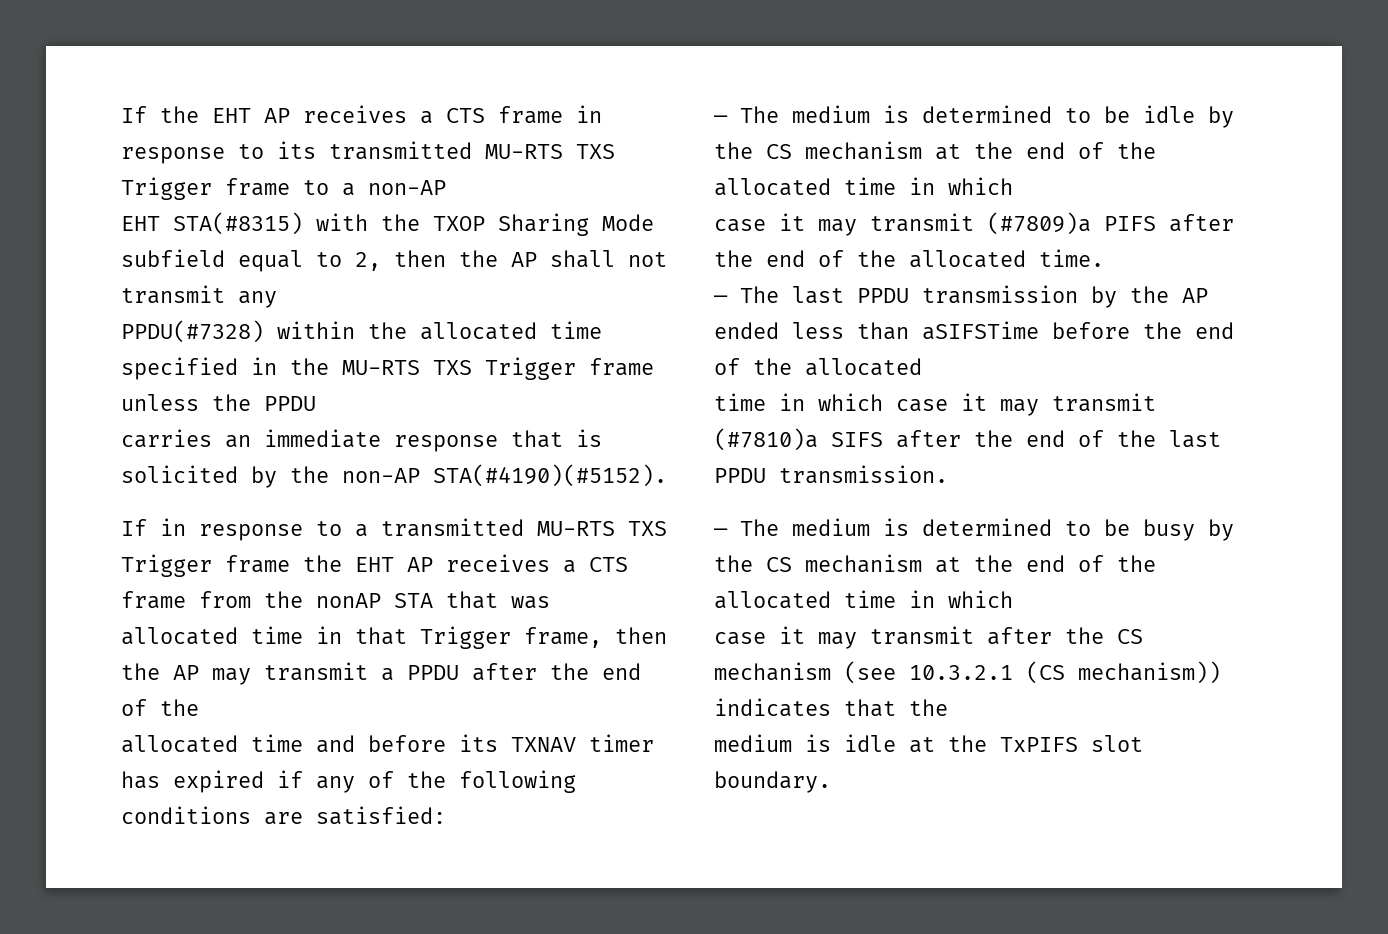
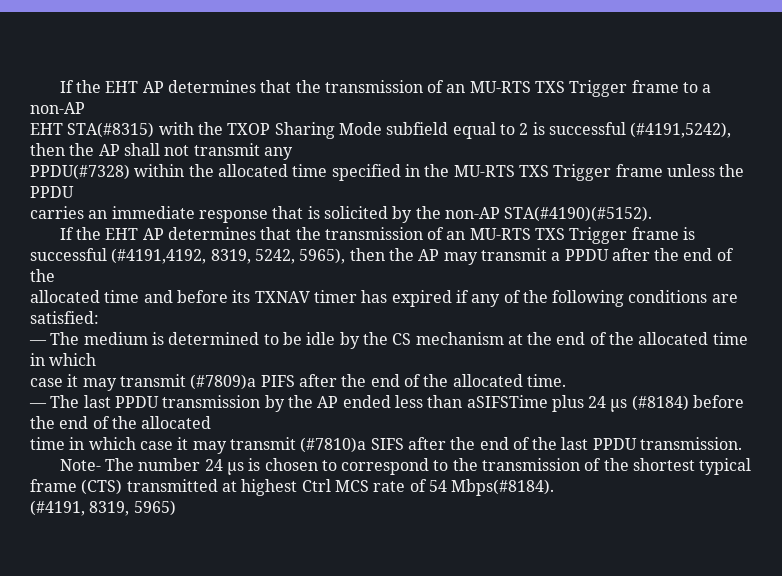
[121,105,602,124] [121,141,472,164] If the EHT AP receives a CTS frame in response to its transmitted -> [59,80,466,93] If the EHT AP determines that the transmission of an
[355,252,381,271] 2, -> [519,122,732,138] 2 is successful (#4191,5242),
[160,518,667,541] [121,554,628,577] [121,591,550,609] [121,626,602,649] in response to a transmitted MU-RTS TXS Trigger frame the EHT AP receives a CTS frame from the nonAP STA that was allocated time in that Trigger frame, -> [75,227,696,244] [30,248,346,264] the EHT AP determines that the transmission of an MU-RTS TXS Trigger frame is successful (#4191,4192, 8319, 5242, 5965),
(1039, 330) none -> [551,395,689,412] plus 24 µs (#8184)
[714,518,1234,541] [714,554,1156,573] [714,590,1013,609] [714,626,1143,649] [714,661,1221,684] [714,698,948,717] [714,734,1143,753] [714,771,831,793] — The medium is determined to be busy by the CS mechanism at the end of the allocated time in which // case it may transmit after the CS mechanism (see 10.3.2.1 (CS mechanism)) indicates that the // medium is idle at the TxPIFS slot boundary. -> [59,458,752,475] [30,479,555,496] [30,500,176,516] Note- The number 24 µs is chosen to correspond to the transmission of the shortest typical frame (CTS) transmitted at highest Ctrl MCS rate of 54 Mbps(#8184). // (#4191, 8319, 5965)

